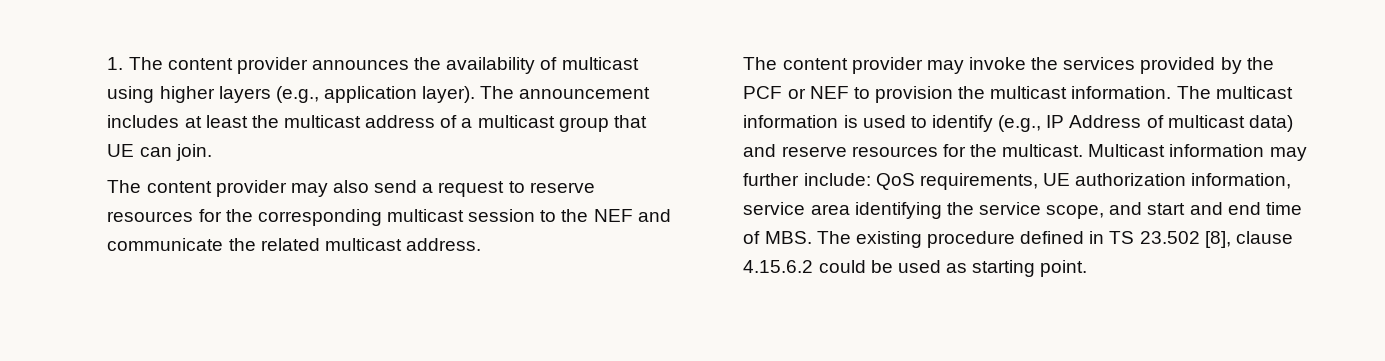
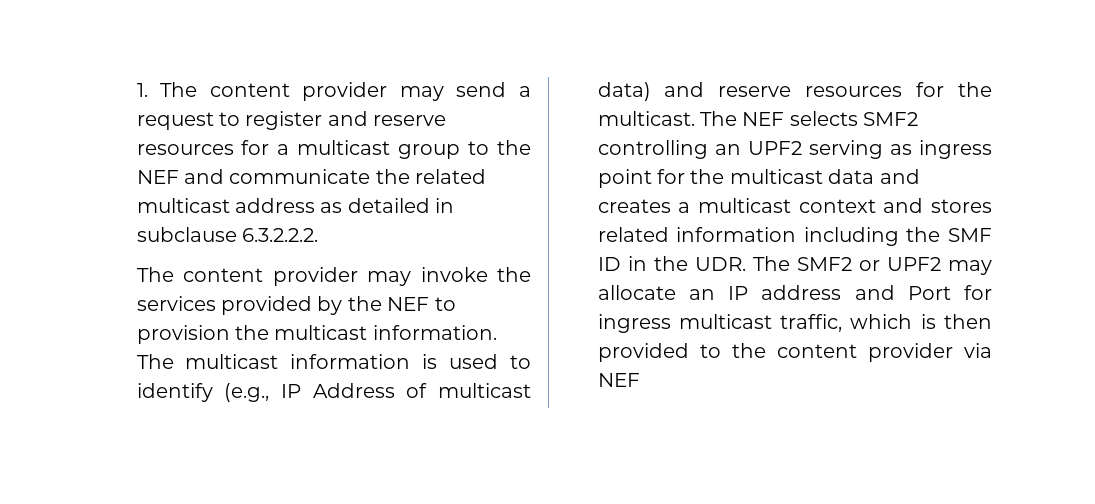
[312,57,639,74] [107,86,651,103] [107,115,647,132] [107,144,212,161] [107,180,370,197] announces the availability of multicast using higher layers (e.g., application layer). The announcement includes at least the multicast address of a multicast group that UE can join. // The content provider may also -> [399,86,444,101] may
[529,182,595,193] [107,209,536,226] reserve resources for the corresponding multicast session -> [245,111,447,130] [136,140,461,159] register and reserve resources for a multicast group
[406,238,482,251] address. -> [234,198,455,213] [136,227,318,242] address as detailed in subclause 6.3.2.2.2.
[743,86,806,99] PCF or -> (382, 303) none
[1088,144,1307,161] [743,173,1292,190] [743,202,1302,219] [743,231,1293,248] [743,260,1088,277] Multicast information may further include: QoS requirements, UE authorization information, service area identifying the service scope, and start and end time of MBS. The existing procedure defined in TS 23.502 [8], clause 4.15.6.2 could be used as starting point. -> [699,111,919,126] [597,140,992,159] [597,169,920,188] [597,198,992,213] [597,227,992,246] [597,256,992,275] [597,285,992,300] [597,314,992,333] [597,343,992,362] [597,373,640,387] The NEF selects SMF2 controlling an UPF2 serving as ingress point for the multicast data and creates a multicast context and stores related information including the SMF ID in the UDR. The SMF2 or UPF2 may allocate an IP address and Port for ingress multicast traffic, which is then provided to the content provider via NEF

